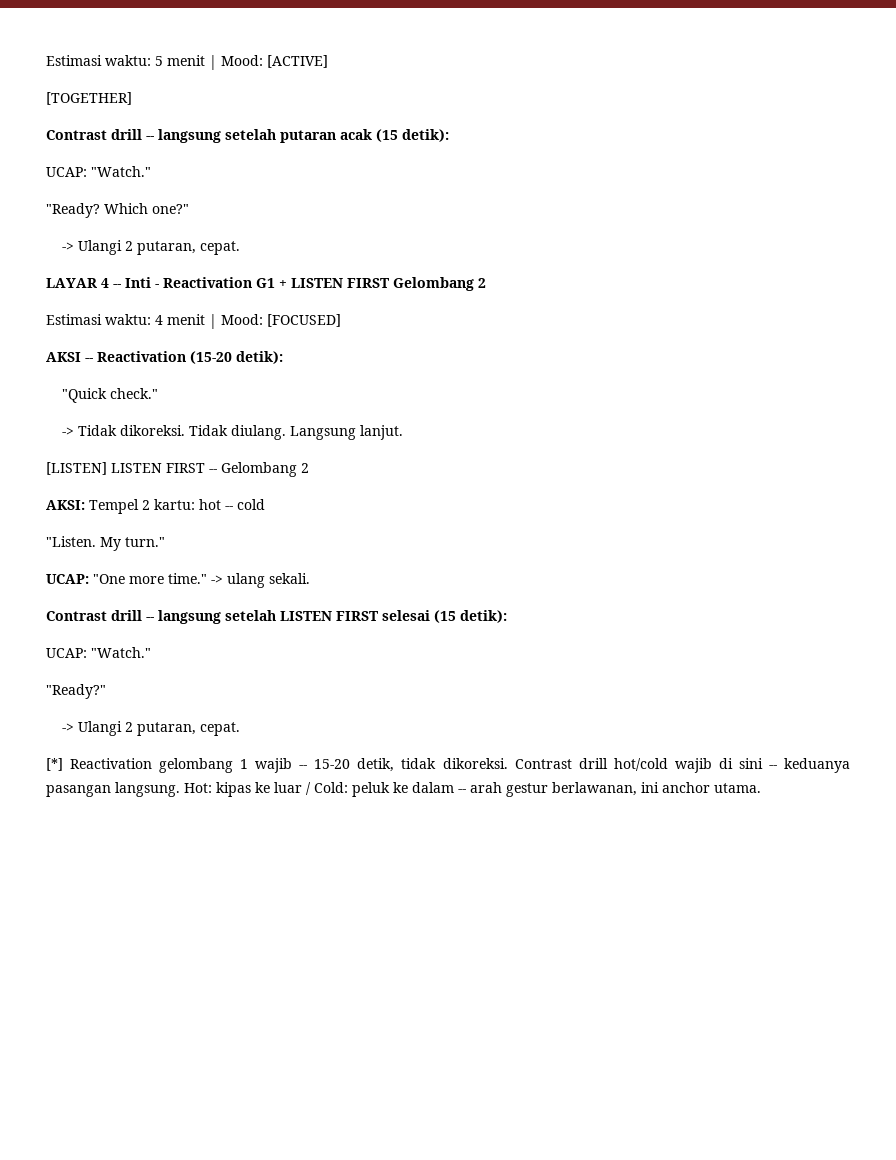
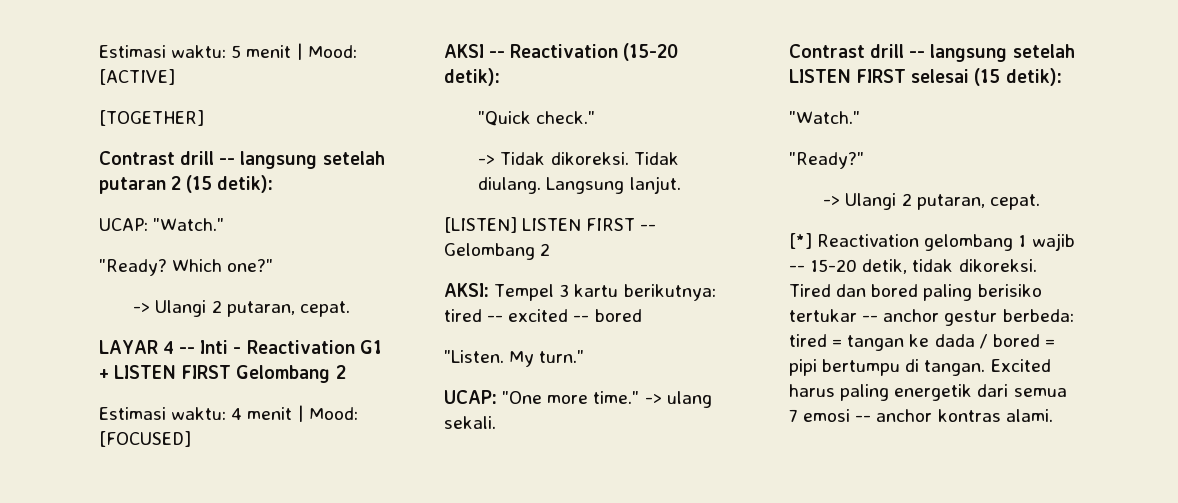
[340,129,372,140] acak -> [171,176,182,190] 2
[142,499,265,510] 2 kartu: hot -- cold -> [559,284,716,301] [444,309,642,322] 3 kartu berikutnya: tired -- excited -- bored
[46,648,87,658] UCAP: -> (1062, 77) none
[514,758,850,773] [46,782,761,797] Contrast drill hot/cold wajib di sini -- keduanya pasangan langsung. Hot: kipas ke luar / Cold: peluk ke dalam -- arah gestur berlawanan, ini anchor utama. -> [789,284,1042,301] [789,309,1074,326] [789,334,1055,351] [789,359,1051,376] [789,384,1067,401] [789,409,1053,422] Tired dan bored paling berisiko tertukar -- anchor gestur berbeda: tired = tangan ke dada / bored = pipi bertumpu di tangan. Excited harus paling energetik dari semua 7 emosi -- anchor kontras alami.

